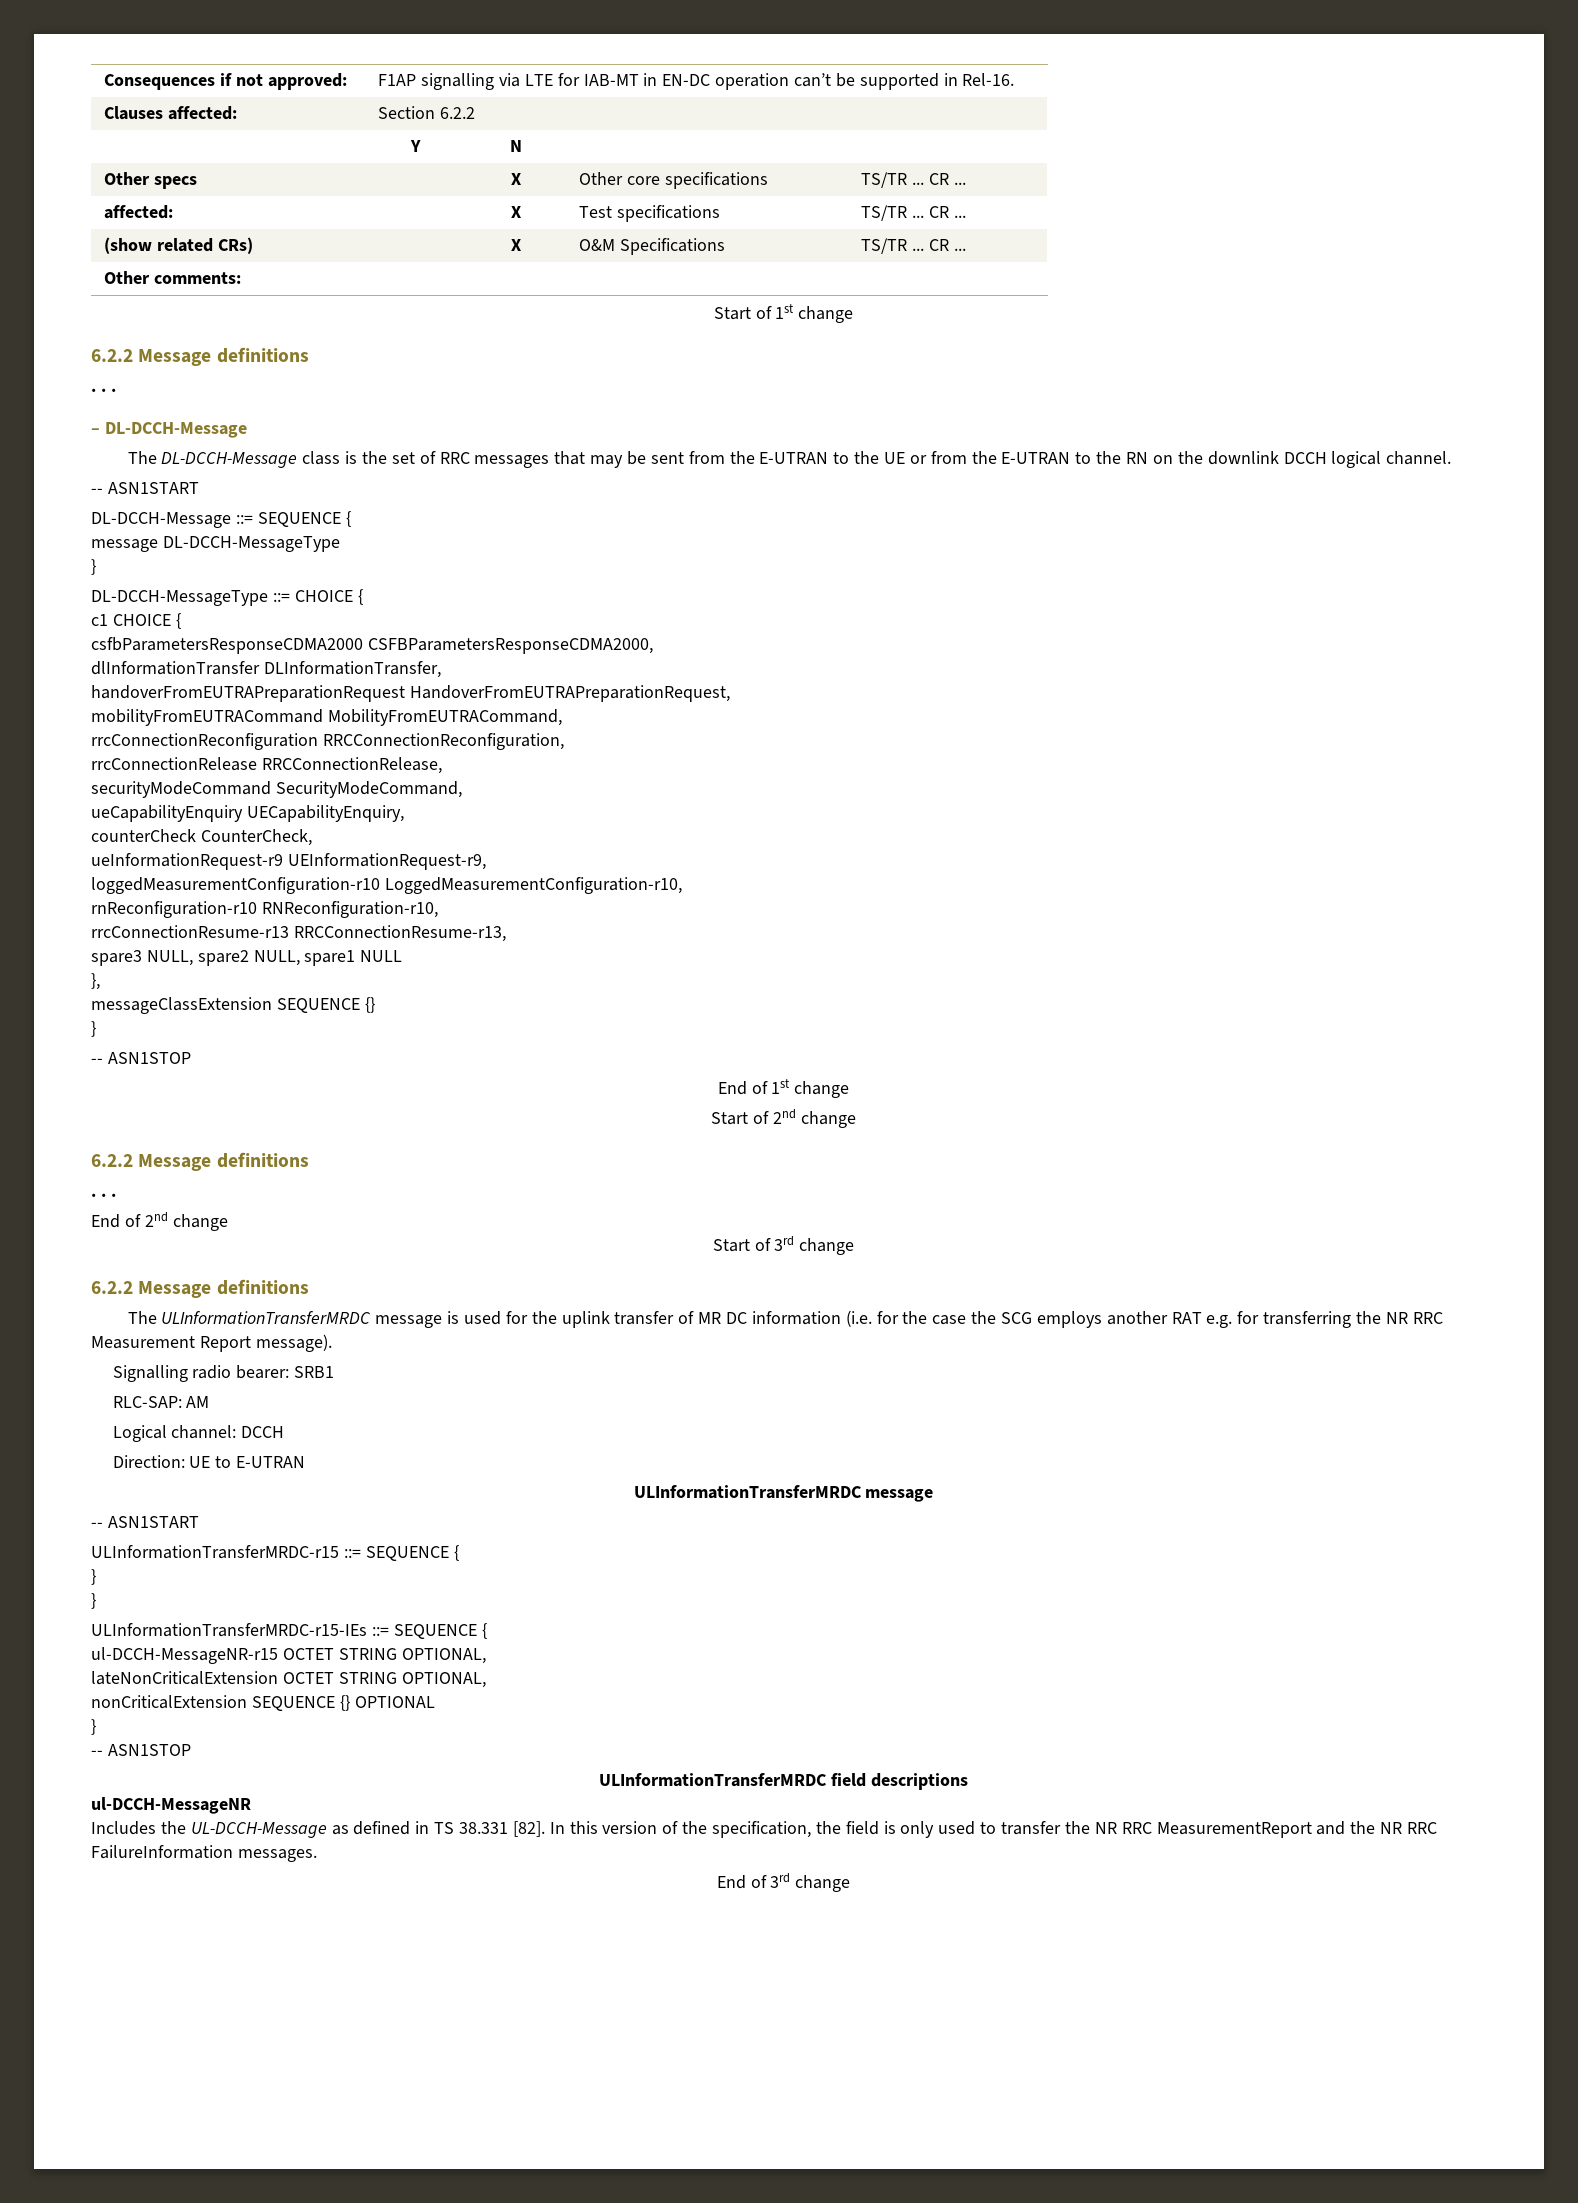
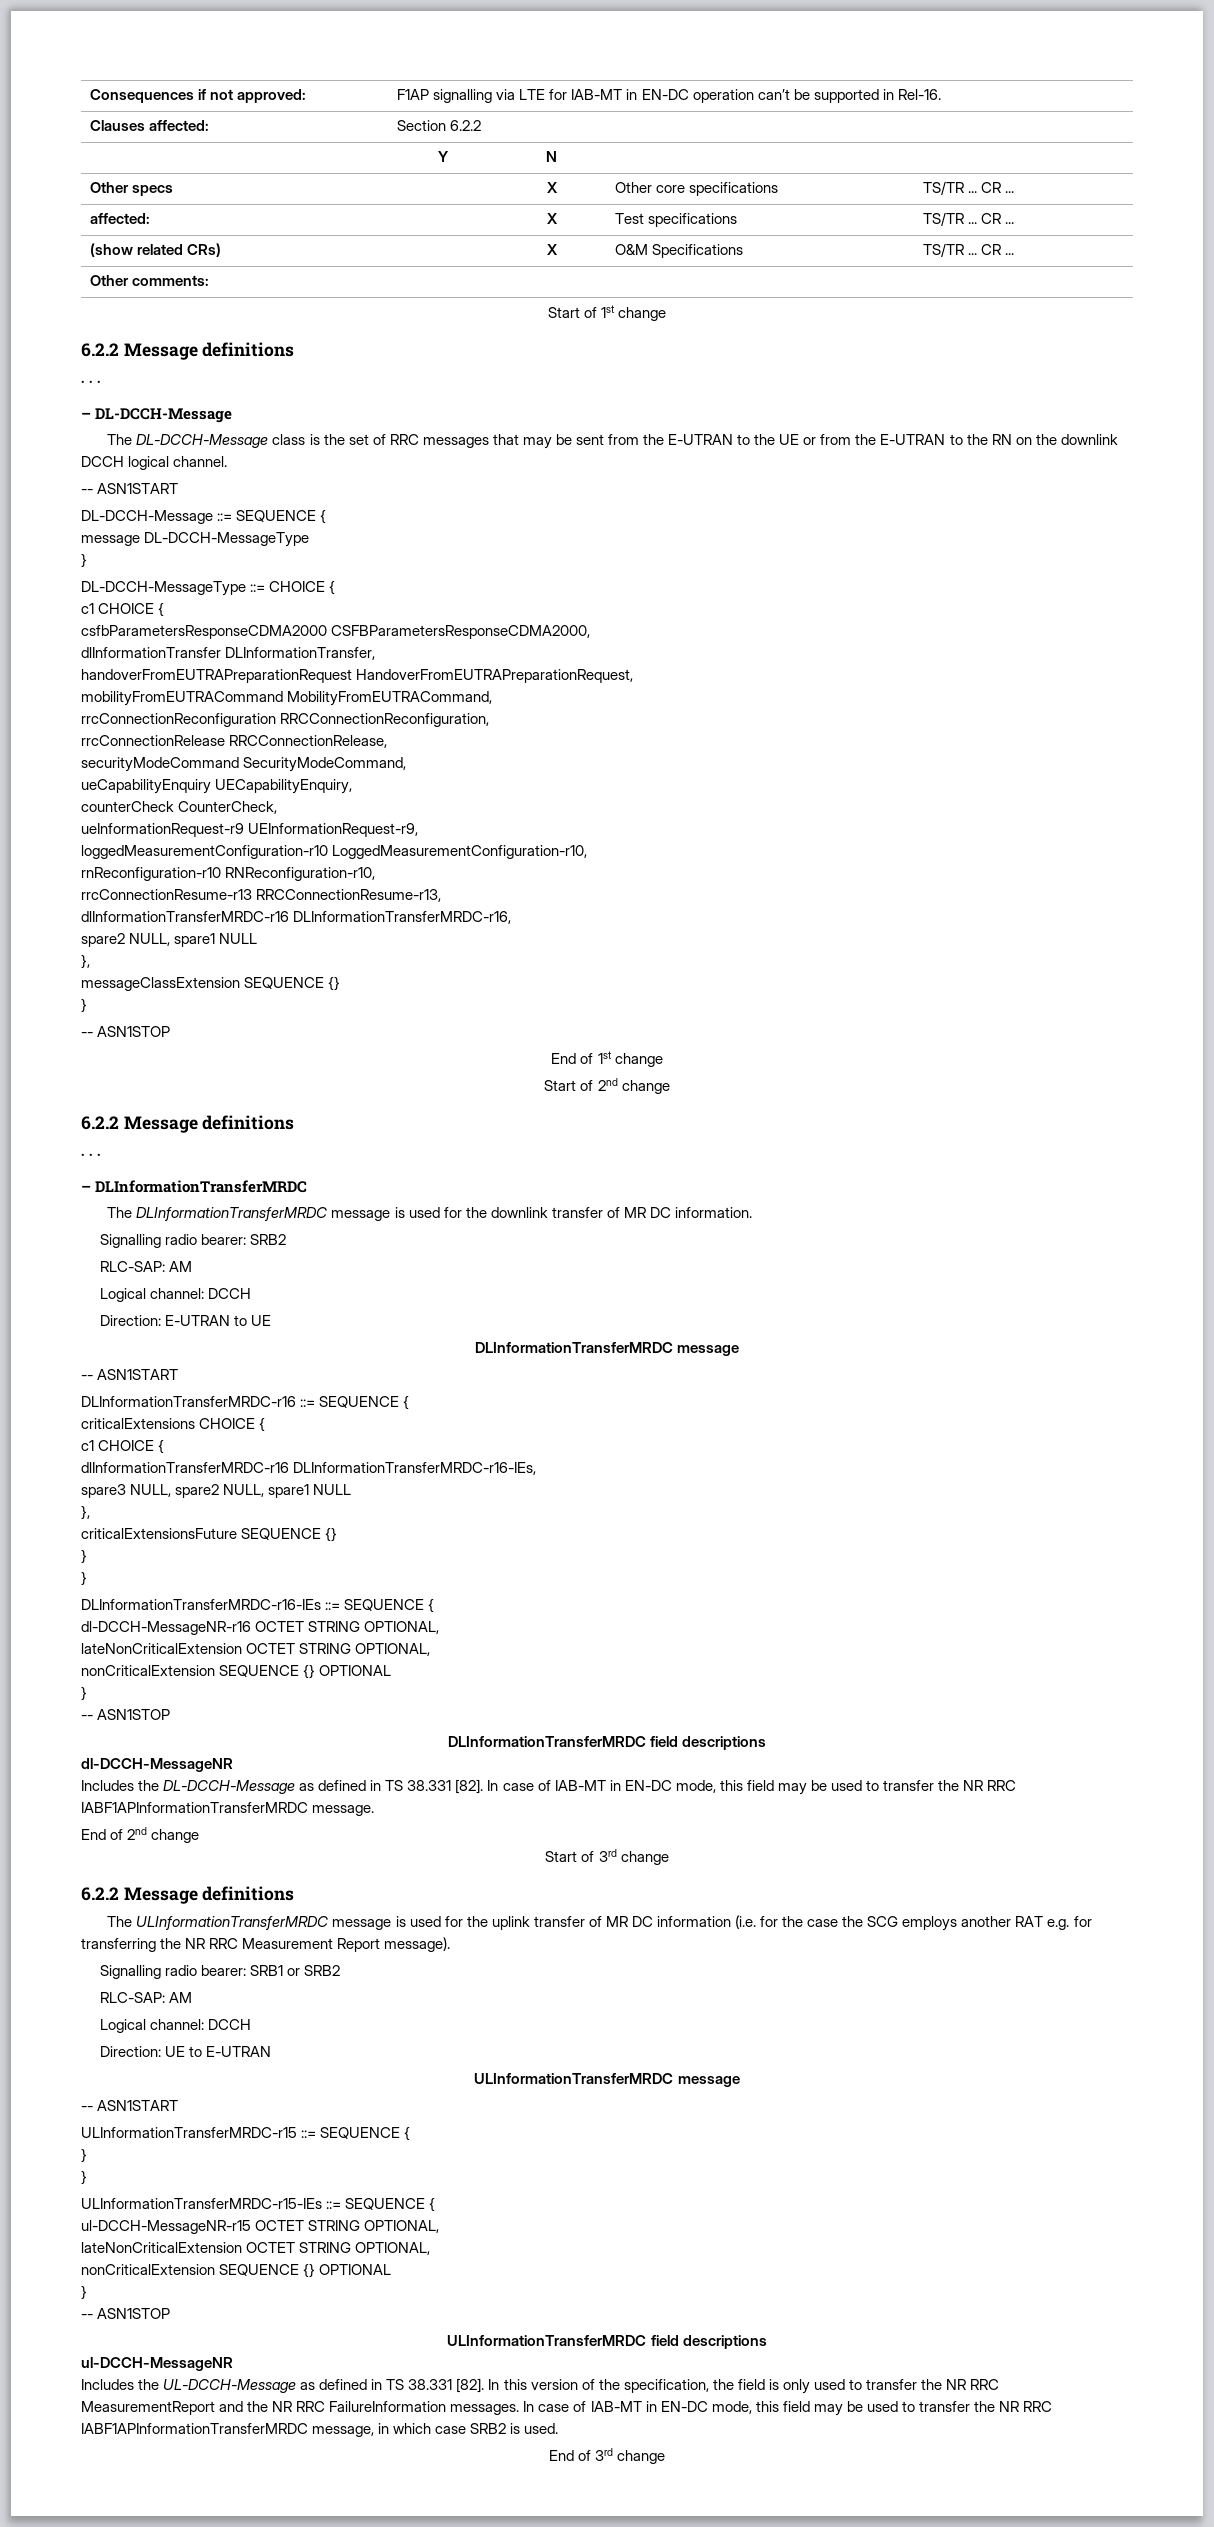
[91,950,193,966] spare3 NULL, -> [81,911,512,924] dlInformationTransferMRDC-r16 DLInformationTransferMRDC-r16, //
(116, 1195) none -> [81,1180,308,1193] [107,1207,752,1221] [99,1234,286,1248] [99,1261,192,1272] [99,1288,251,1302] [99,1315,271,1326] [474,1342,740,1356] [81,1369,179,1380] [81,1395,410,1410] [81,1417,266,1432] [81,1439,165,1454] [81,1462,537,1475] [81,1484,352,1498] [81,1505,90,1520] [81,1527,338,1542] [81,1549,87,1564] [81,1571,87,1586] [81,1598,435,1613] [81,1621,440,1635] [81,1643,431,1656] [81,1664,392,1679] [81,1686,87,1701] [81,1709,171,1720] [447,1736,767,1750] [81,1758,233,1772] [81,1779,1017,1795] [81,1802,375,1816] // – DLInformationTransferMRDC // The DLInformationTransferMRDC message is used for the downlink transfer of MR DC information. // Signalling radio bearer: SRB2 // RLC-SAP: AM // Logical channel: DCCH // Direction: E-UTRAN to UE // DLInformationTransferMRDC message // -- ASN1START // DLInformationTransferMRDC-r16 ::= SEQUENCE { // criticalExtensions CHOICE { // c1 CHOICE { // dlInformationTransferMRDC-r16 DLInformationTransferMRDC-r16-IEs, // spare3 NULL, spare2 NULL, spare1 NULL // }, // criticalExtensionsFuture SEQUENCE {} // } // } // DLInformationTransferMRDC-r16-IEs ::= SEQUENCE { // dl-DCCH-MessageNR-r16 OCTET STRING OPTIONAL, // lateNonCriticalExtension OCTET STRING OPTIONAL, // nonCriticalExtension SEQUENCE {} OPTIONAL // } // -- ASN1STOP // DLInformationTransferMRDC field descriptions // dl-DCCH-MessageNR // Includes the DL-DCCH-Message as defined in TS 38.331 [82]. In case of IAB-MT in EN-DC mode, this field may be used to transfer the NR RRC IABF1APInformationTransferMRDC message.
(335, 1372) none -> [286,1965,341,1976] or SRB2
(317, 1855) none -> [523,2401,1053,2416] [81,2423,559,2437] In case of IAB-MT in EN-DC mode, this field may be used to transfer the NR RRC IABF1APInformationTransferMRDC message, in which case SRB2 is used.

